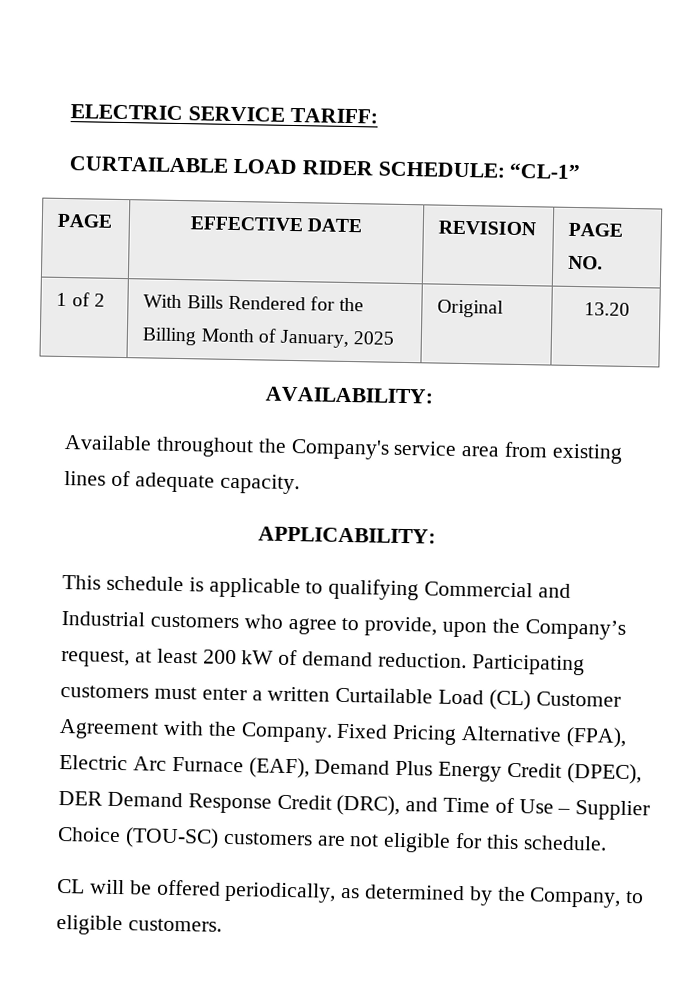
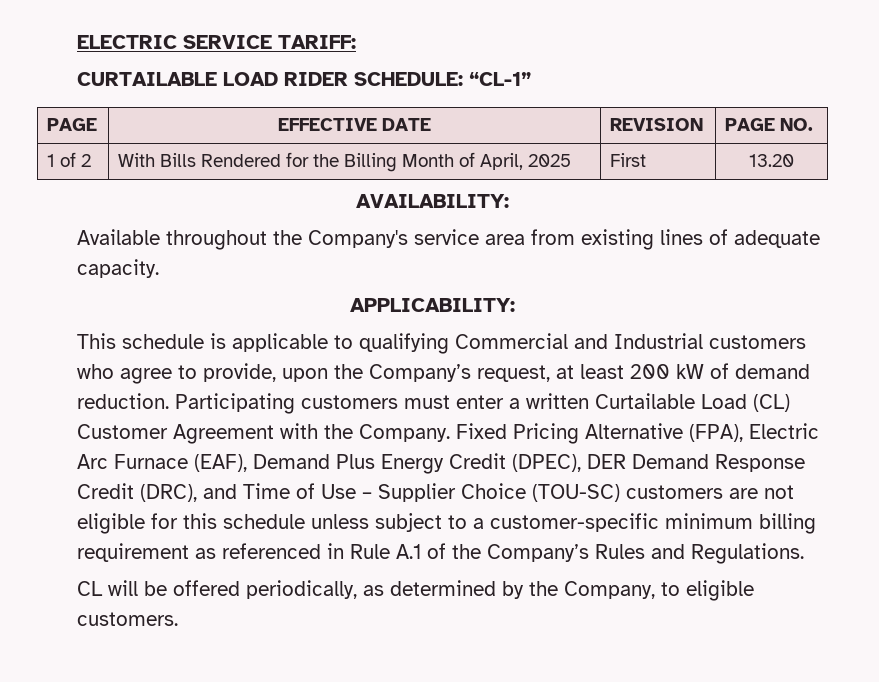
[280,329,350,349] January, -> [480,153,524,170] April,
[437,299,505,318] Original -> [610,153,647,167] First
[522,835,607,851] schedule. -> [222,513,816,534] [76,543,804,564] schedule unless subject to a customer-specific minimum billing requirement as referenced in Rule A.1 of the Company’s Rules and Regulations.

